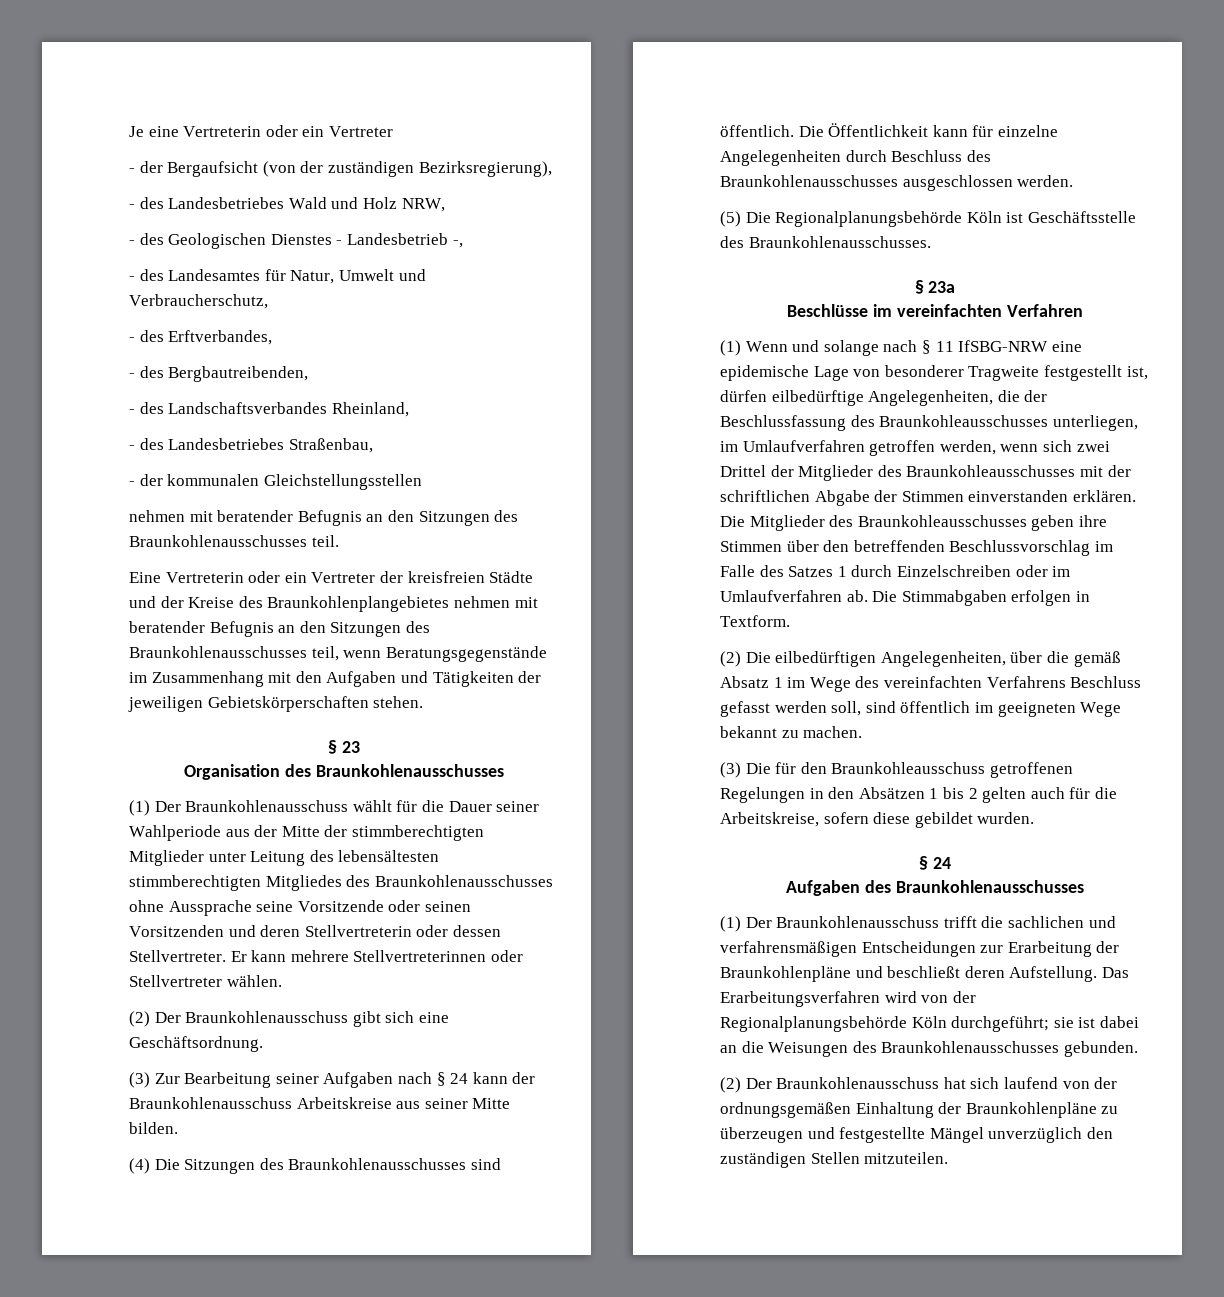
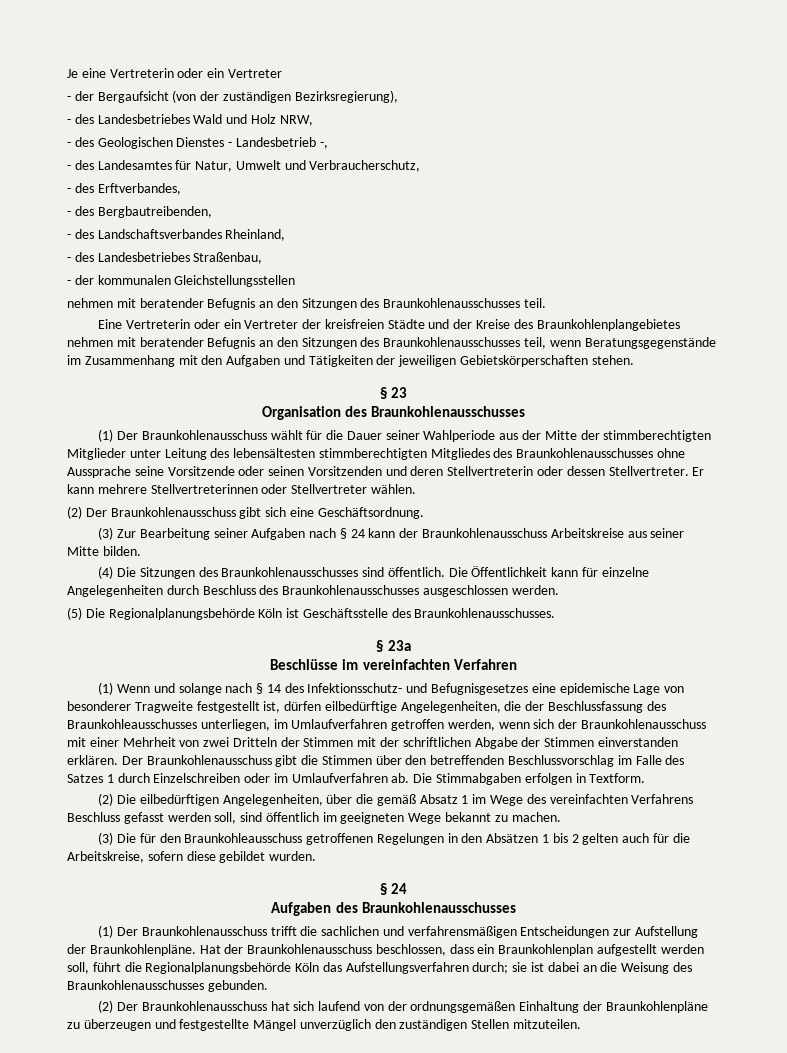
[935,340,1049,352] 11 IfSBG-NRW -> [266,683,529,695] 14 des Infektionsschutz- und Befugnisgesetzes
[1076,441,1110,452] [720,465,1076,481] zwei Drittel der Mitglieder des Braunkohleausschusses -> [558,719,707,729] [67,737,354,747] der Braunkohlenausschuss mit einer Mehrheit von zwei Dritteln der Stimmen
[720,515,1107,531] Die Mitglieder des Braunkohleausschusses geben ihre -> [121,755,319,767] Der Braunkohlenausschuss gibt die
[1007,941,1120,957] [720,966,1129,982] [720,991,976,1007] [720,1016,1050,1032] Erarbeitung der Braunkohlenpläne und beschließt deren Aufstellung. Das Erarbeitungsverfahren wird von der Regionalplanungsbehörde Köln durchgeführt; -> [635,926,699,938] [67,944,704,956] [67,962,509,974] Aufstellung der Braunkohlenpläne. Hat der Braunkohlenausschuss beschlossen, dass ein Braunkohlenplan aufgestellt werden soll, führt die Regionalplanungsbehörde Köln das Aufstellungsverfahren durch;
[768,1042,849,1057] Weisungen -> [621,962,670,974] Weisung

